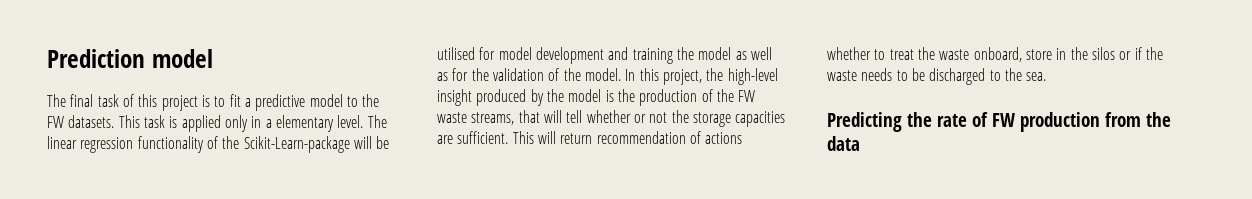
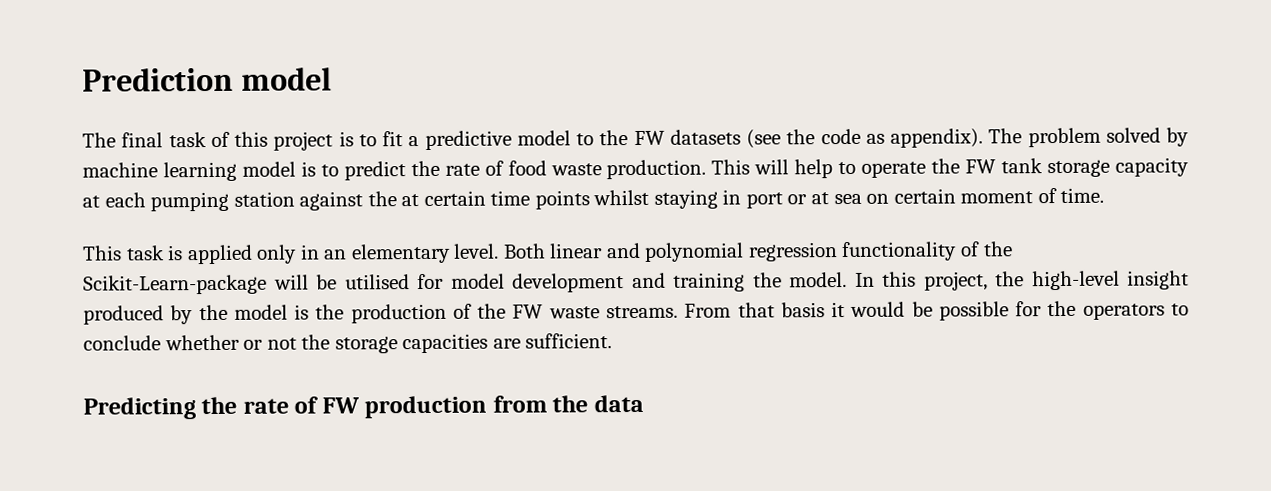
[68,115,115,128] datasets. -> [669,127,1189,149] [82,157,1190,182] [82,187,1105,212] datasets (see the code as appendix). The problem solved by machine learning model is to predict the rate of food waste production. This will help to operate the FW tank storage capacity at each pumping station against the at certain time points whilst staying in port or at sea on certain moment of time. //
[265,119,272,128] a -> [324,249,348,260] an
[367,115,387,128] [47,136,77,149] The linear -> [502,242,745,262] Both linear and polynomial
[698,47,772,60] [437,68,581,81] model as well as for the validation of the -> (782, 280) none
[471,110,583,125] streams, that will tell -> [605,300,1189,321] [83,335,161,351] streams. From that basis it would be possible for the operators to conclude
[512,131,743,144] [827,47,1163,62] [827,68,1047,85] This will return recommendation of actions whether to treat the waste onboard, store in the silos or if the waste needs to be discharged to the sea. -> (613, 341) none

